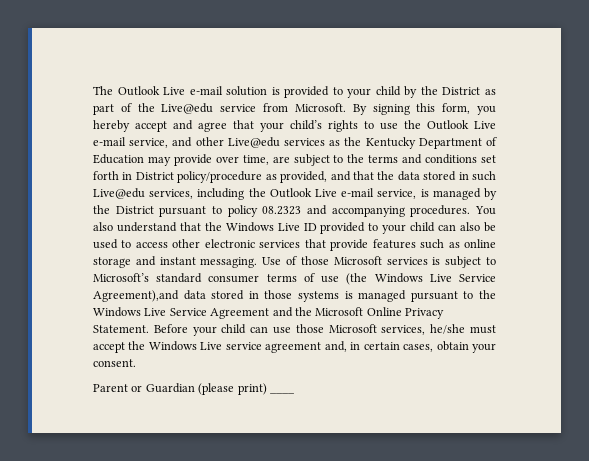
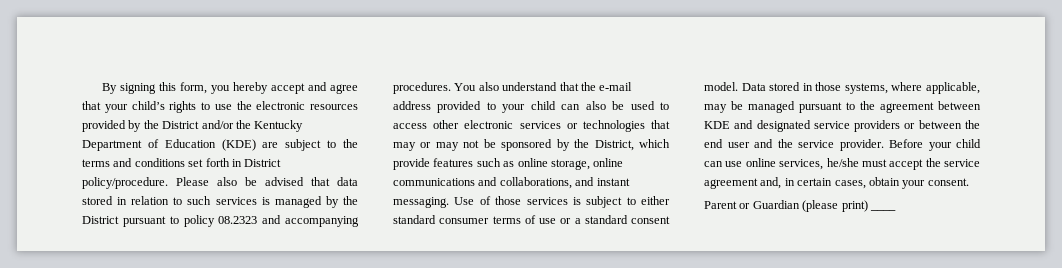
[93,86,497,98] [93,103,346,115] The Outlook Live e-mail solution is provided to your child by the District as part of the Live@edu service from Microsoft. -> (101, 88) none
[427,120,496,130] [93,137,341,148] Outlook Live e-mail service, and other Live@edu services as -> [256,101,358,110] [82,120,234,132] electronic resources provided by the District and/or
[147,154,269,166] may provide over time, -> [221,139,256,151] (KDE)
[177,171,497,183] [93,188,417,200] policy/procedure as provided, and that the data stored in such Live@edu services, including the Outlook Live e-mail service, -> [82,177,358,189] [82,196,257,205] policy/procedure. Please also be advised that data stored in relation to such services
[225,222,317,232] Windows Live ID -> [599,82,633,91] [393,101,431,110] e-mail address
[304,239,326,248] that -> [566,120,670,132] [393,139,670,151] or technologies that may or may not be sponsored by the District, which
[93,257,131,268] storage -> [550,158,624,170] [393,177,572,189] storage, online communications and collaborations,
[333,256,382,265] Microsoft -> (522, 200) none
[93,273,149,282] Microsoft’s -> [641,196,670,205] either
[346,273,497,285] [93,290,497,302] [93,307,444,319] [93,325,149,333] (the Windows Live Service Agreement),and data stored in those systems is managed pursuant to the Windows Live Service Agreement and the Microsoft Online Privacy Statement. -> [560,215,670,224] [704,82,980,94] [704,101,981,113] [704,120,980,132] [704,139,884,151] or a standard consent model. Data stored in those systems, where applicable, may be managed pursuant to the agreement between KDE and designated service providers or between the end user and the service provider.
[295,324,377,333] those Microsoft -> [745,158,776,167] online
[148,341,223,351] Windows Live -> (941, 162) none

